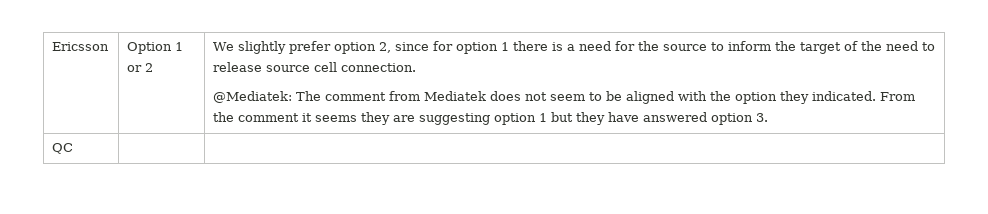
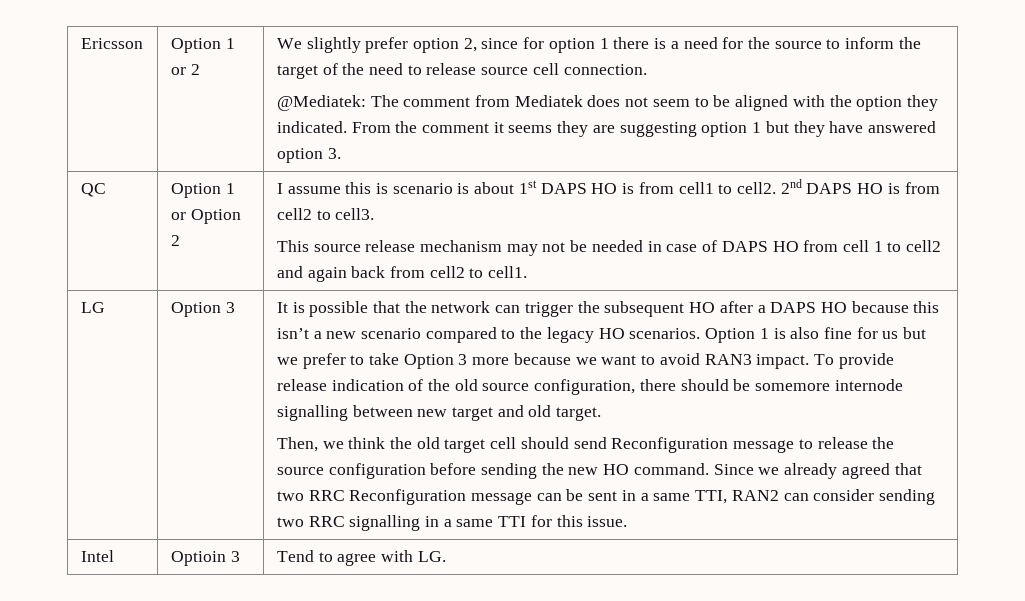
(74, 148) | -> [170,183,235,198] [170,209,241,224] [170,235,180,246] [276,179,940,194] [276,208,375,220] [276,240,942,256] [276,266,528,282] [80,302,105,313] [170,302,235,317] [276,301,940,317] [276,327,927,343] [276,353,894,369] [276,379,903,395] [276,405,602,421] [276,437,895,453] [276,463,922,479] [276,489,935,505] [276,515,628,531] [80,550,114,562] [170,551,240,566] [276,550,446,566] Option 1 or Option 2 | I assume this is scenario is about 1st DAPS HO is from cell1 to cell2. 2nd DAPS HO is from cell2 to cell3. // This source release mechanism may not be needed in case of DAPS HO from cell 1 to cell2 and again back from cell2 to cell1. // LG | Option 3 | It is possible that the network can trigger the subsequent HO after a DAPS HO because this isn’t a new scenario compared to the legacy HO scenarios. Option 1 is also fine for us but we prefer to take Option 3 more because we want to avoid RAN3 impact. To provide release indication of the old source configuration, there should be somemore internode signalling between new target and old target. // Then, we think the old target cell should send Reconfiguration message to release the source configuration before sending the new HO command. Since we already agreed that two RRC Reconfiguration message can be sent in a same TTI, RAN2 can consider sending two RRC signalling in a same TTI for this issue. // Intel | Optioin 3 | Tend to agree with LG.

